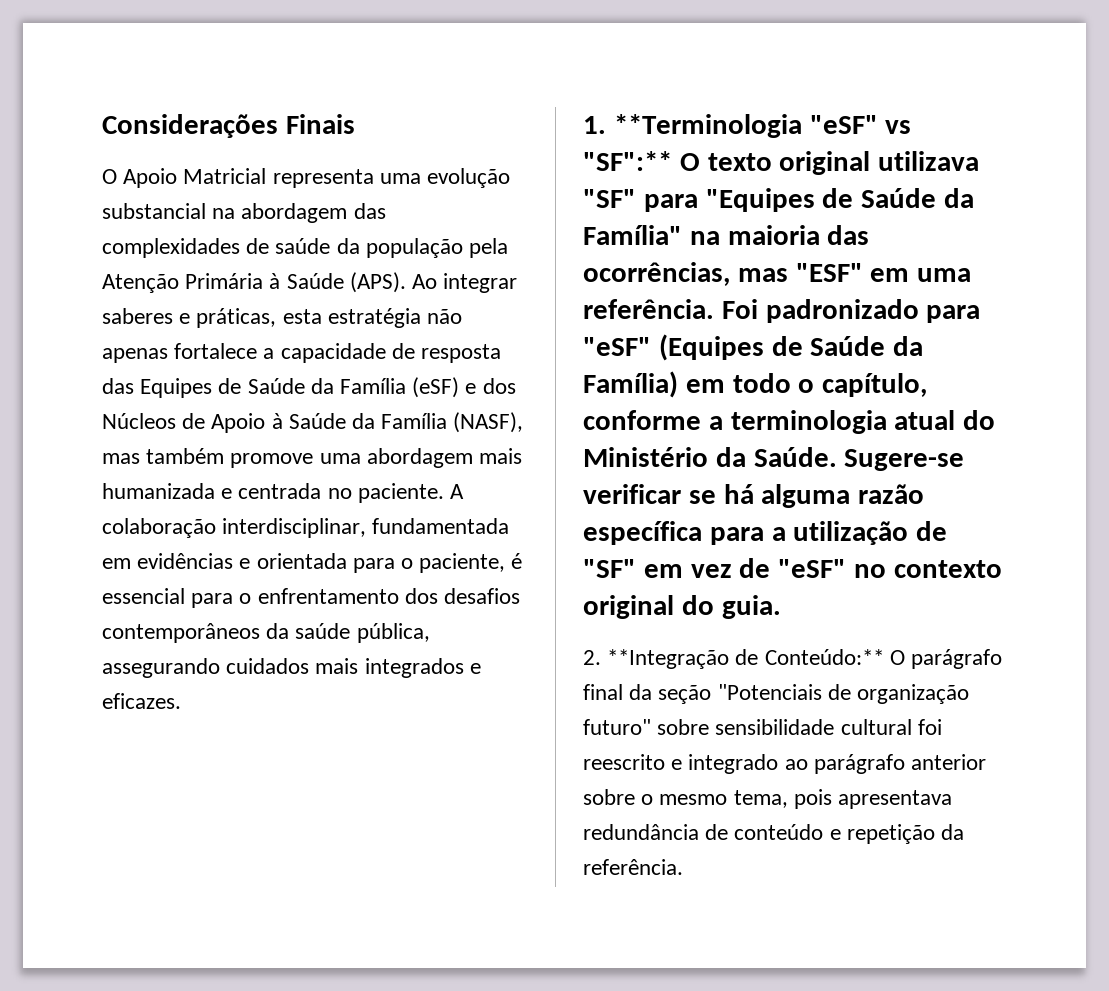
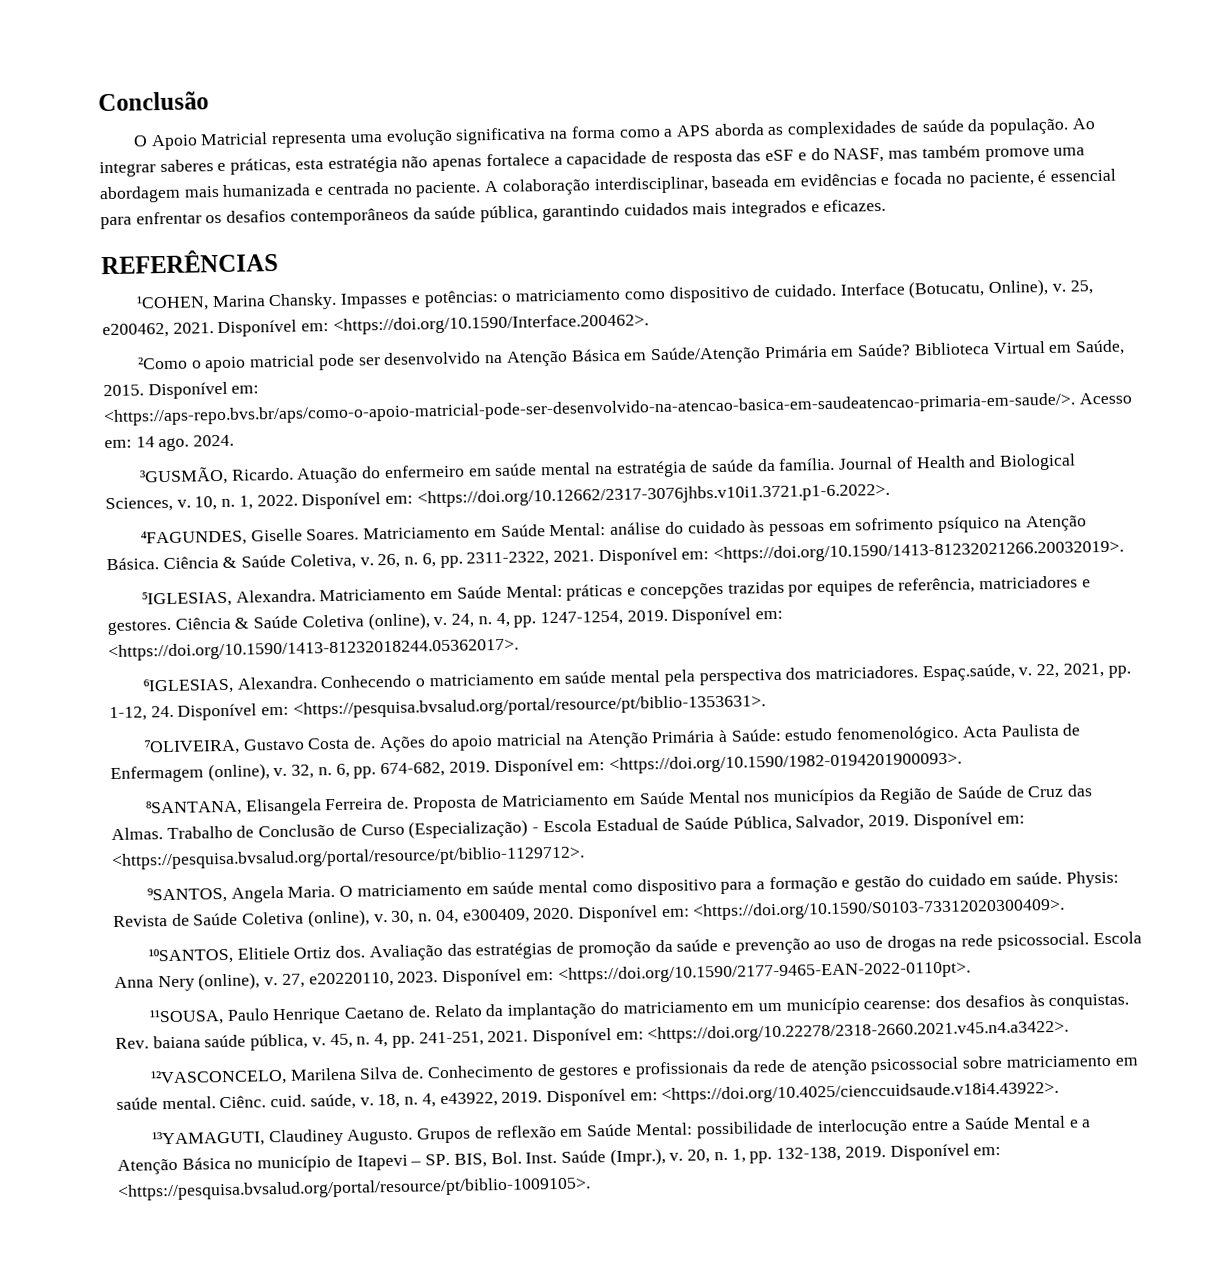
[102,114,355,138] Considerações Finais -> [98,91,209,112] Conclusão
[102,203,386,223] [102,238,509,258] [102,272,406,293] substancial na abordagem das complexidades de saúde da população pela Atenção Primária à Saúde (APS). -> [455,117,1070,145] significativa na forma como a APS aborda as complexidades de saúde da população.
[140,377,516,398] [102,412,524,433] Equipes de Saúde da Família (eSF) e dos Núcleos de Apoio à Saúde da Família (NASF), -> [765,147,885,163] eSF e do NASF,
[372,518,510,534] fundamentada -> [711,174,770,189] baseada
[256,553,414,573] orientada para o -> [893,171,965,185] focada no
[239,588,438,604] o enfrentamento dos -> [135,211,223,225] enfrentar os
[102,658,220,678] assegurando -> [541,203,620,222] garantindo
[583,114,912,138] [583,151,980,175] [583,188,975,212] [583,225,870,245] [583,262,972,286] [583,299,981,323] [583,334,924,361] [583,371,928,398] [583,410,996,434] [583,447,965,471] [583,484,925,508] [583,521,948,545] [583,558,1002,578] [583,595,781,619] [583,649,1003,669] [583,684,970,704] [583,719,942,735] [583,754,987,774] [583,789,953,809] [583,824,965,844] [583,859,683,875] 1. **Terminologia "eSF" vs "SF":** O texto original utilizava "SF" para "Equipes de Saúde da Família" na maioria das ocorrências, mas "ESF" em uma referência. Foi padronizado para "eSF" (Equipes de Saúde da Família) em todo o capítulo, conforme a terminologia atual do Ministério da Saúde. Sugere-se verificar se há alguma razão específica para a utilização de "SF" em vez de "eSF" no contexto original do guia. // 2. **Integração de Conteúdo:** O parágrafo final da seção "Potenciais de organização futuro" sobre sensibilidade cultural foi reescrito e integrado ao parágrafo anterior sobre o mesmo tema, pois apresentava redundância de conteúdo e repetição da referência. -> [101,248,279,275] [136,278,1093,312] [102,313,649,339] [137,339,1126,373] [103,381,260,400] [103,392,1132,427] [104,434,235,452] [139,453,1077,486] [105,482,890,513] [141,515,1087,547] [106,539,1125,571] [142,575,1091,608] [107,607,784,636] [108,637,519,662] [143,663,1131,695] [109,694,766,722] [144,723,1081,756] [110,751,962,784] [146,784,1094,817] [111,812,1025,841] [111,845,585,871] [147,870,1119,904] [113,897,1066,928] [148,931,1142,965] [114,960,971,992] [149,993,1130,1026] [115,1019,1070,1051] [150,1054,1138,1087] [116,1080,1060,1110] [152,1115,1092,1148] [117,1143,1002,1175] [117,1176,591,1201] REFERÊNCIAS // ¹COHEN, Marina Chansky. Impasses e potências: o matriciamento como dispositivo de cuidado. Interface (Botucatu, Online), v. 25, e200462, 2021. Disponível em: <https://doi.org/10.1590/Interface.200462>. // ²Como o apoio matricial pode ser desenvolvido na Atenção Básica em Saúde/Atenção Primária em Saúde? Biblioteca Virtual em Saúde, 2015. Disponível em: <https://aps-repo.bvs.br/aps/como-o-apoio-matricial-pode-ser-desenvolvido-na-atencao-basica-em-saudeatencao-primaria-em-saude/>. Acesso em: 14 ago. 2024. // ³GUSMÃO, Ricardo. Atuação do enfermeiro em saúde mental na estratégia de saúde da família. Journal of Health and Biological Sciences, v. 10, n. 1, 2022. Disponível em: <https://doi.org/10.12662/2317-3076jhbs.v10i1.3721.p1-6.2022>. // ⁴FAGUNDES, Giselle Soares. Matriciamento em Saúde Mental: análise do cuidado às pessoas em sofrimento psíquico na Atenção Básica. Ciência & Saúde Coletiva, v. 26, n. 6, pp. 2311-2322, 2021. Disponível em: <https://doi.org/10.1590/1413-81232021266.20032019>. // ⁵IGLESIAS, Alexandra. Matriciamento em Saúde Mental: práticas e concepções trazidas por equipes de referência, matriciadores e gestores. Ciência & Saúde Coletiva (online), v. 24, n. 4, pp. 1247-1254, 2019. Disponível em: <https://doi.org/10.1590/1413-81232018244.05362017>. // ⁶IGLESIAS, Alexandra. Conhecendo o matriciamento em saúde mental pela perspectiva dos matriciadores. Espaç.saúde, v. 22, 2021, pp. 1-12, 24. Disponível em: <https://pesquisa.bvsalud.org/portal/resource/pt/biblio-1353631>. // ⁷OLIVEIRA, Gustavo Costa de. Ações do apoio matricial na Atenção Primária à Saúde: estudo fenomenológico. Acta Paulista de Enfermagem (online), v. 32, n. 6, pp. 674-682, 2019. Disponível em: <https://doi.org/10.1590/1982-0194201900093>. // ⁸SANTANA, Elisangela Ferreira de. Proposta de Matriciamento em Saúde Mental nos municípios da Região de Saúde de Cruz das Almas. Trabalho de Conclusão de Curso (Especialização) - Escola Estadual de Saúde Pública, Salvador, 2019. Disponível em: <https://pesquisa.bvsalud.org/portal/resource/pt/biblio-1129712>. // ⁹SANTOS, Angela Maria. O matriciamento em saúde mental como dispositivo para a formação e gestão do cuidado em saúde. Physis: Revista de Saúde Coletiva (online), v. 30, n. 04, e300409, 2020. Disponível em: <https://doi.org/10.1590/S0103-73312020300409>. // ¹⁰SANTOS, Elitiele Ortiz dos. Avaliação das estratégias de promoção da saúde e prevenção ao uso de drogas na rede psicossocial. Escola Anna Nery (online), v. 27, e20220110, 2023. Disponível em: <https://doi.org/10.1590/2177-9465-EAN-2022-0110pt>. // ¹¹SOUSA, Paulo Henrique Caetano de. Relato da implantação do matriciamento em um município cearense: dos desafios às conquistas. Rev. baiana saúde pública, v. 45, n. 4, pp. 241-251, 2021. Disponível em: <https://doi.org/10.22278/2318-2660.2021.v45.n4.a3422>. // ¹²VASCONCELO, Marilena Silva de. Conhecimento de gestores e profissionais da rede de atenção psicossocial sobre matriciamento em saúde mental. Ciênc. cuid. saúde, v. 18, n. 4, e43922, 2019. Disponível em: <https://doi.org/10.4025/cienccuidsaude.v18i4.43922>. // ¹³YAMAGUTI, Claudiney Augusto. Grupos de reflexão em Saúde Mental: possibilidade de interlocução entre a Saúde Mental e a Atenção Básica no município de Itapevi – SP. BIS, Bol. Inst. Saúde (Impr.), v. 20, n. 1, pp. 132-138, 2019. Disponível em: <https://pesquisa.bvsalud.org/portal/resource/pt/biblio-1009105>.

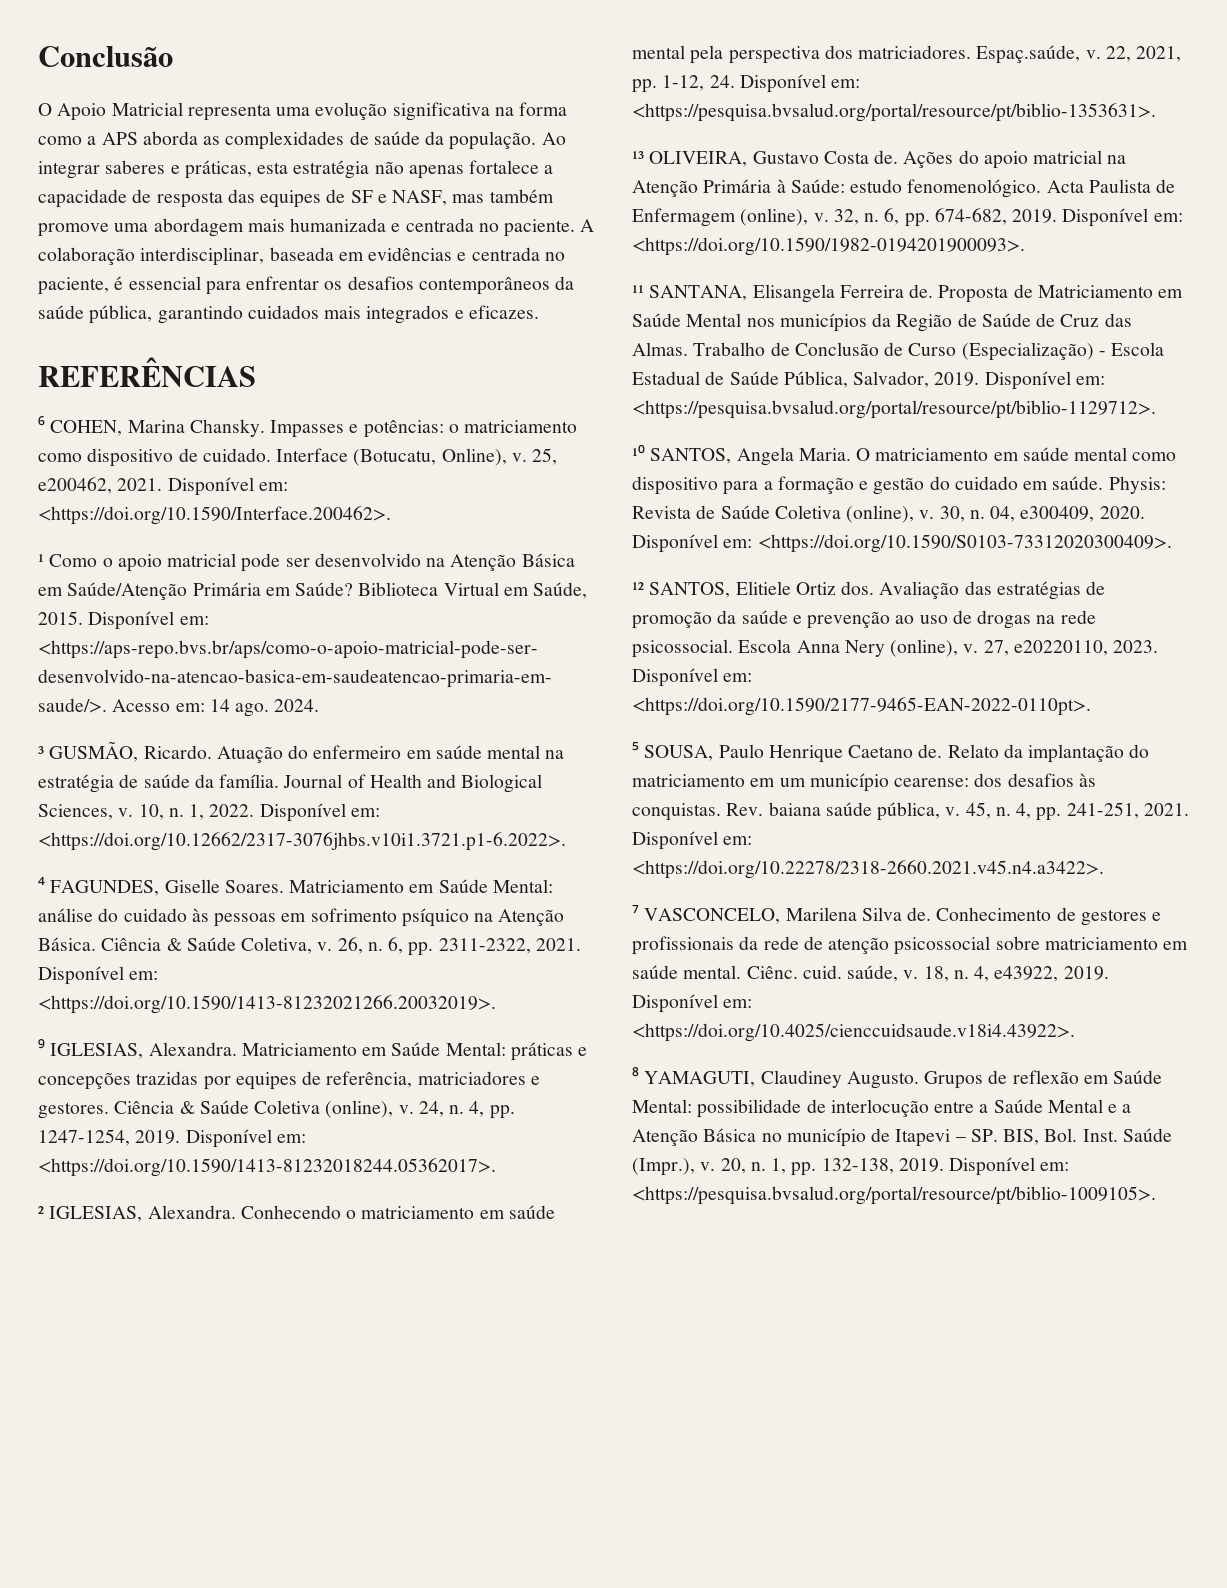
[765,147,830,162] eSF e do -> [260,189,387,208] equipes de SF e
[893,171,943,185] focada -> [471,247,540,261] centrada
[136,295,210,312] ¹COHEN, -> [38,415,123,436] ⁶ COHEN,
[137,356,189,370] ²Como -> [38,554,98,567] ¹ Como
[139,466,229,486] ³GUSMÃO, -> [38,741,139,762] ³ GUSMÃO,
[141,529,248,547] ⁴FAGUNDES, -> [38,877,160,896] ⁴ FAGUNDES,
[142,590,233,608] ⁵IGLESIAS, -> [38,1038,144,1059] ⁹ IGLESIAS,
[143,677,235,695] ⁶IGLESIAS, -> [38,1206,143,1222] ² IGLESIAS,
[144,738,241,756] ⁷OLIVEIRA, -> [632,151,748,167] ¹³ OLIVEIRA,
[146,799,243,817] ⁸SANTANA, -> [632,285,748,301] ¹¹ SANTANA,
[147,886,228,904] ⁹SANTOS, -> [632,444,732,464] ¹⁰ SANTOS,
[148,947,234,965] ¹⁰SANTOS, -> [632,582,731,598] ¹² SANTOS,
[149,1009,225,1026] ¹¹SOUSA, -> [632,741,714,761] ⁵ SOUSA,
[150,1068,288,1087] ¹²VASCONCELO, -> [632,904,781,924] ⁷ VASCONCELO,
[152,1130,266,1148] ¹³YAMAGUTI, -> [632,1066,756,1087] ⁸ YAMAGUTI,

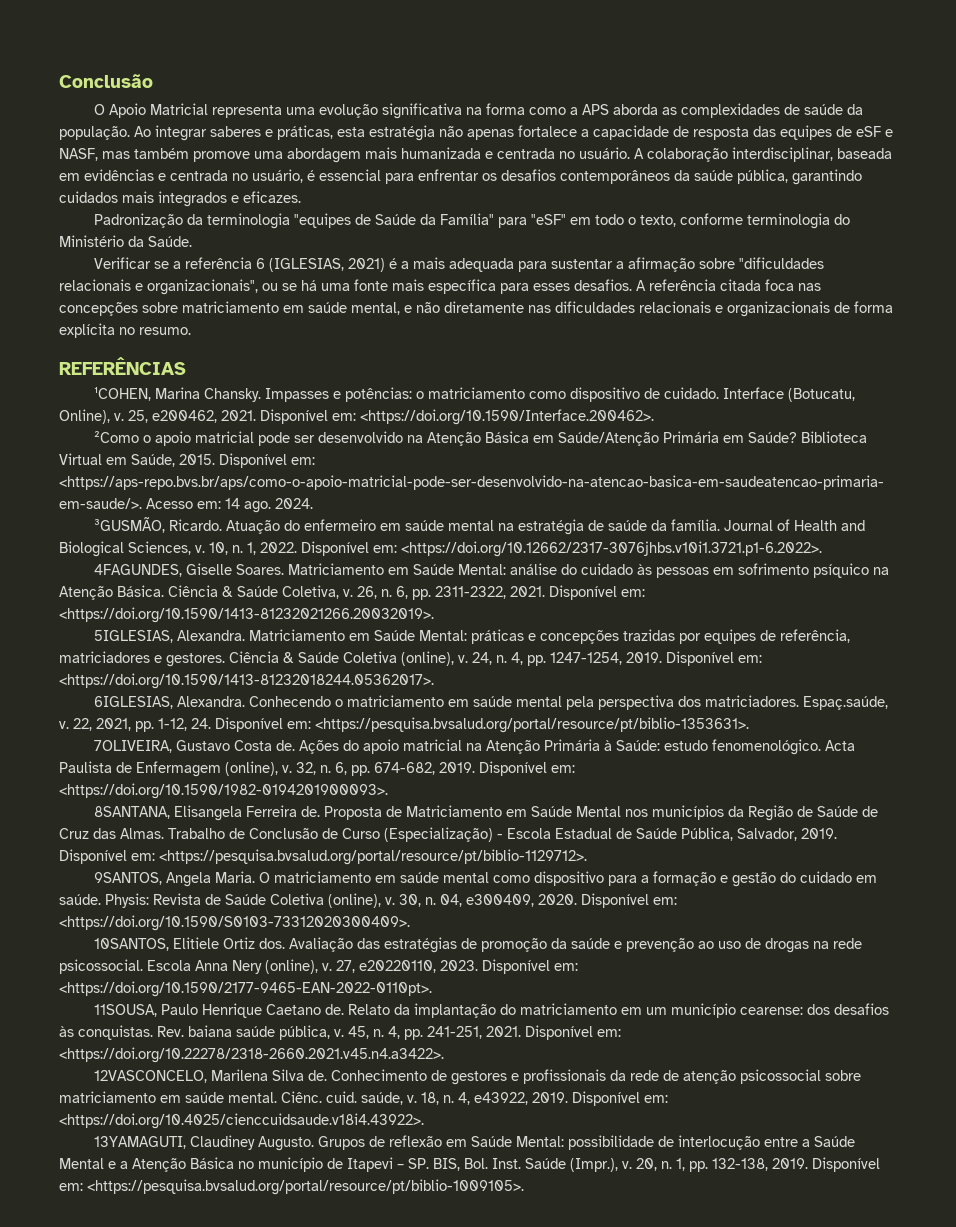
[350,190,373,203] SF -> [856,126,881,137] eSF
[504,219,576,237] paciente. -> [579,147,630,159] usuário.
[38,277,109,295] paciente, -> [252,169,303,183] usuário,
(539, 312) none -> [94,213,851,229] [59,235,192,247] [94,257,825,272] [59,279,821,295] [59,301,893,317] [59,323,191,338] // Padronização da terminologia "equipes de Saúde da Família" para "eSF" em todo o texto, conforme terminologia do Ministério da Saúde. // Verificar se a referência 6 (IGLESIAS, 2021) é a mais adequada para sustentar a afirmação sobre "dificuldades relacionais e organizacionais", ou se há uma fonte mais específica para esses desafios. A referência citada foca nas concepções sobre matriciamento em saúde mental, e não diretamente nas dificuldades relacionais e organizacionais de forma explícita no resumo.
[38,415,123,436] ⁶ COHEN, -> [94,387,152,401] ¹COHEN,
[38,554,98,567] ¹ Como -> [94,431,140,443] ²Como
[38,741,139,762] ³ GUSMÃO, -> [94,517,166,533] ³GUSMÃO,
[38,877,160,896] ⁴ FAGUNDES, -> [94,564,183,577] 4FAGUNDES,
[38,1038,144,1059] ⁹ IGLESIAS, -> [94,630,174,643] 5IGLESIAS,
[38,1206,143,1222] ² IGLESIAS, -> [94,696,174,709] 6IGLESIAS,
[632,151,748,167] ¹³ OLIVEIRA, -> [94,740,173,753] 7OLIVEIRA,
[632,285,748,301] ¹¹ SANTANA, -> [94,806,171,819] 8SANTANA,
[632,444,732,464] ¹⁰ SANTOS, -> [94,872,163,885] 9SANTOS,
[632,582,731,598] ¹² SANTOS, -> [94,938,170,951] 10SANTOS,
[632,741,714,761] ⁵ SOUSA, -> [94,1004,158,1017] 11SOUSA,
[632,904,781,924] ⁷ VASCONCELO, -> [94,1070,208,1083] 12VASCONCELO,
[632,1066,756,1087] ⁸ YAMAGUTI, -> [94,1136,187,1149] 13YAMAGUTI,

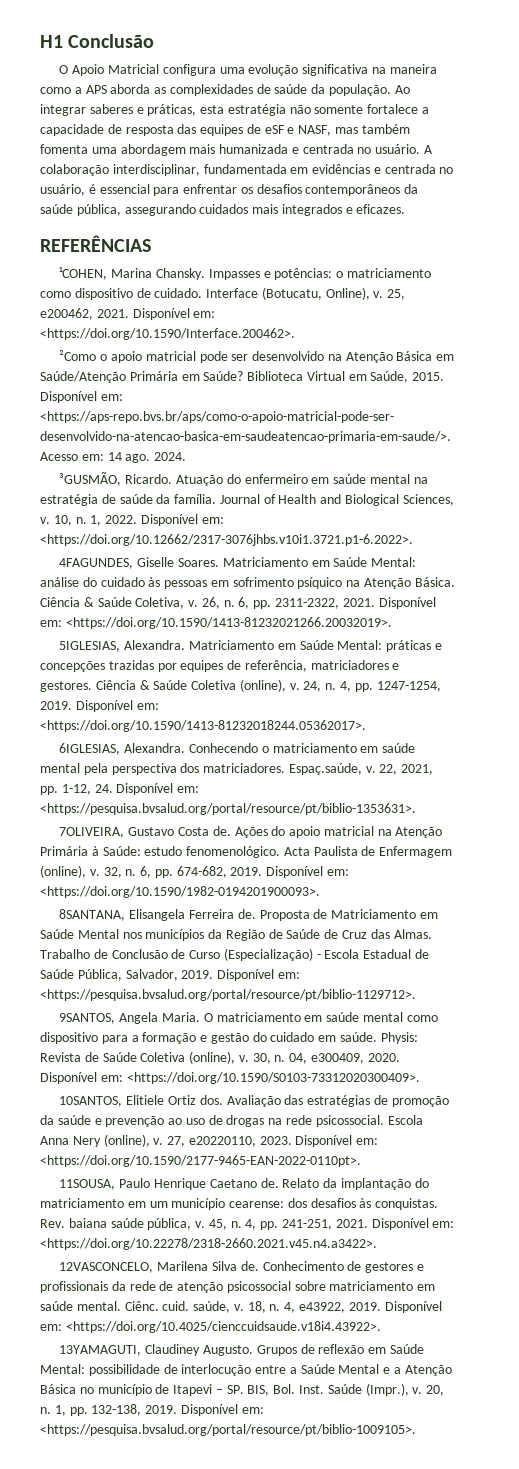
(59, 81) none -> [40,35,63,48] H1
[212,105,283,118] representa -> [162,64,216,76] configura
[486,103,526,115] forma -> [389,64,437,74] maneira
[467,129,514,140] apenas -> [314,105,364,114] somente
[193,151,250,162] promove -> [40,144,88,154] fomenta
[837,148,892,159] baseada -> [203,164,287,174] fundamentada
[792,169,862,185] garantindo -> [124,204,196,216] assegurando
[94,213,851,229] [59,235,192,247] [94,257,825,272] [59,279,821,295] [59,301,893,317] [59,323,191,338] // Padronização da terminologia "equipes de Saúde da Família" para "eSF" em todo o texto, conforme terminologia do Ministério da Saúde. // Verificar se a referência 6 (IGLESIAS, 2021) é a mais adequada para sustentar a afirmação sobre "dificuldades relacionais e organizacionais", ou se há uma fonte mais específica para esses desafios. A referência citada foca nas concepções sobre matriciamento em saúde mental, e não diretamente nas dificuldades relacionais e organizacionais de forma explícita no resumo. -> (406, 209) none

